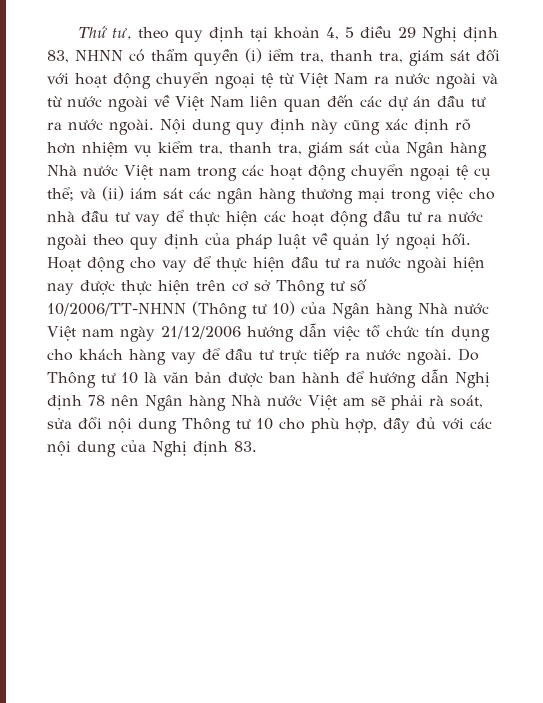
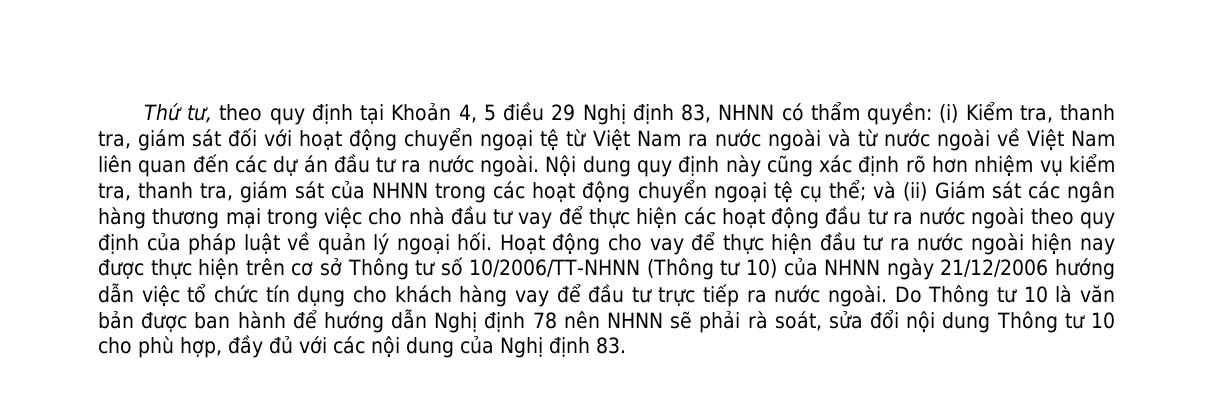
[274,27,321,39] khoản -> [391,102,452,121] Khoản
[194,48,294,66] quyền (i) iểm -> [867,101,1013,125] quyền: (i) Kiểm
[406,142,487,158] [47,165,191,180] Ngân hàng Nhà nước Việt nam -> [371,182,428,198] NHNN
[130,188,157,199] iám -> [934,181,985,199] Giám
[332,303,489,319] [47,326,114,341] Ngân hàng Nhà nước Việt nam -> [824,259,881,275] NHNN
[145,395,365,411] Ngân hàng Nhà nước Việt am -> [607,312,663,328] NHNN

